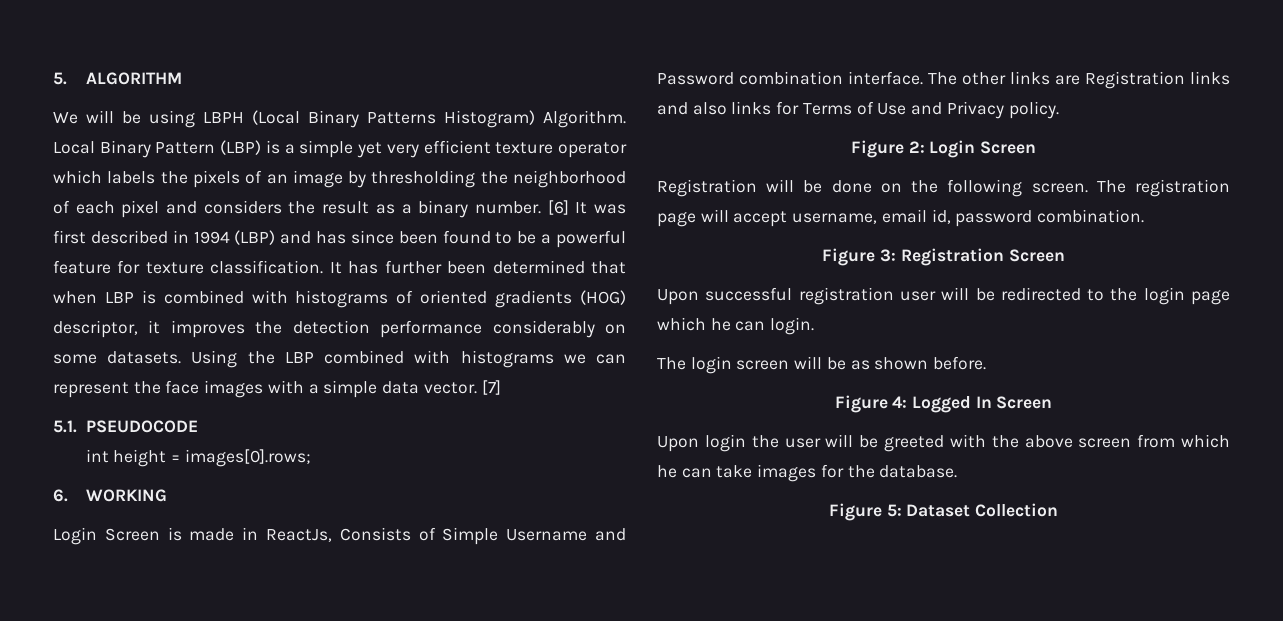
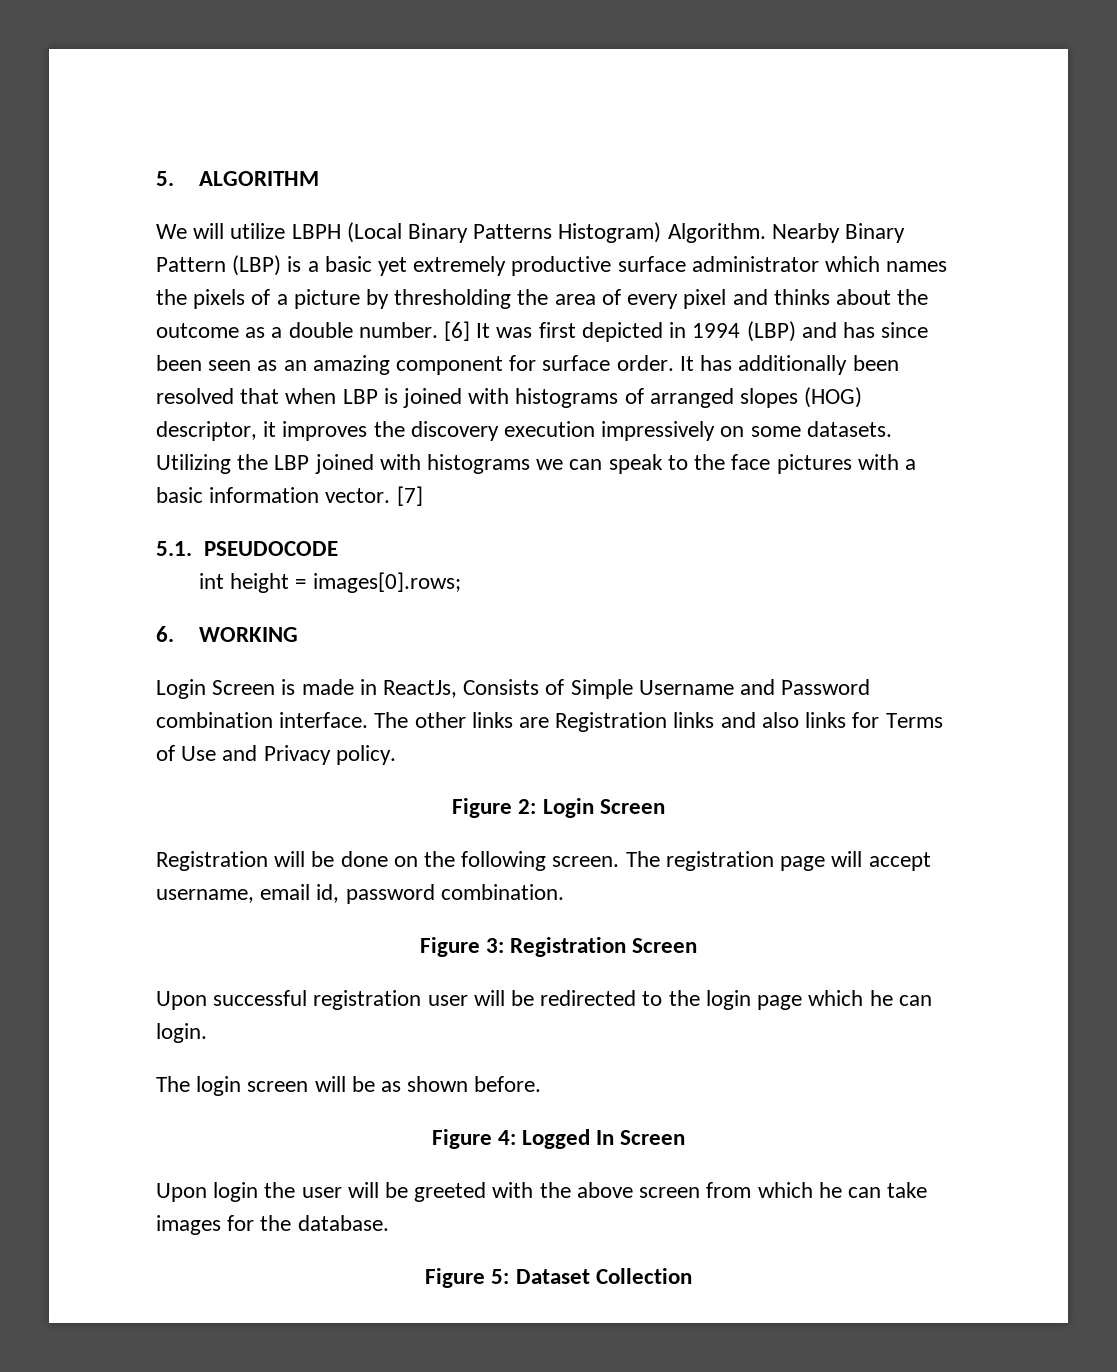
[122,110,195,128] be using -> [230,223,286,239] utilize
[53,141,95,154] Local -> [771,223,840,243] Nearby
[299,140,627,158] [53,170,156,184] simple yet very efficient texture operator which labels -> [324,256,948,276] basic yet extremely productive surface administrator which names
[266,170,343,188] an image -> [276,289,360,309] a picture
[513,170,627,188] [53,200,370,218] neighborhood of each pixel and considers the result -> [554,289,929,309] [156,323,239,338] area of every pixel and thinks about the outcome
[418,200,469,218] binary -> [288,322,353,338] double
[90,230,168,244] described -> [581,322,663,342] depicted
[442,230,627,248] [53,260,585,274] found to be a powerful feature for texture classification. It has further been determined -> [208,355,899,375] [156,388,234,404] seen as an amazing component for surface order. It has additionally been resolved
[163,290,244,304] combined -> [403,388,463,408] joined
[420,290,573,308] oriented gradients -> [649,388,799,408] arranged slopes
[292,320,595,338] detection performance considerably -> [410,421,716,441] discovery execution impressively
[191,350,238,368] Using -> [156,454,231,474] Utilizing
[324,350,405,364] combined -> [314,454,374,474] joined
[53,382,129,398] represent -> [608,454,688,474] speak to
[204,380,264,398] images -> [776,454,852,474] pictures
[323,380,420,398] simple data -> [156,487,320,503] basic information

